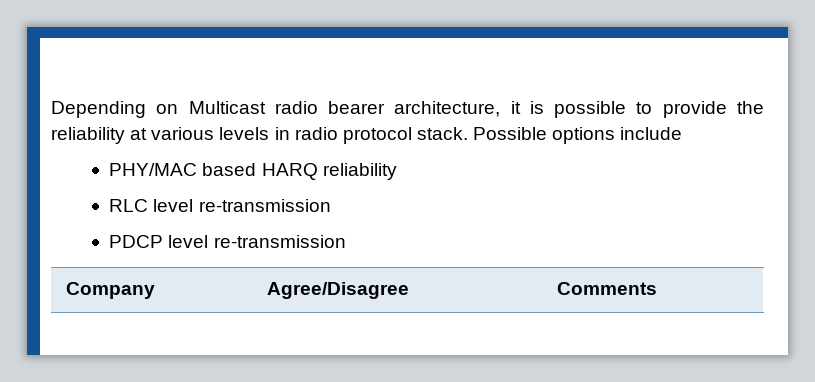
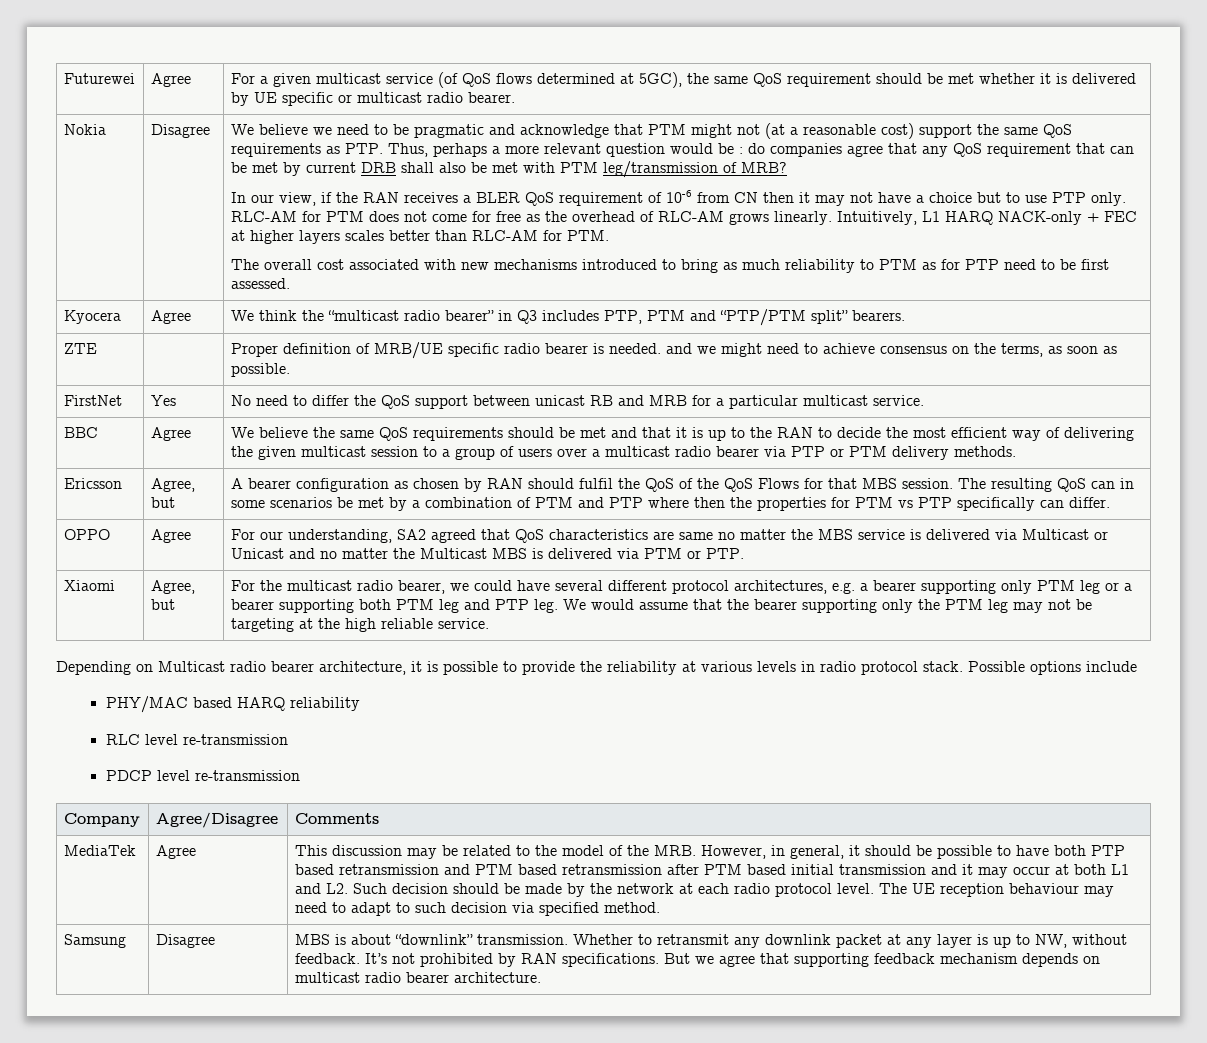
(51, 109) none -> [63,73,135,84] [150,73,191,87] [230,72,1136,88] [230,92,515,106] [63,124,106,135] [150,124,210,138] [230,123,1072,139] [230,143,1134,157] [230,161,787,178] [230,190,1126,206] [230,211,1137,225] [230,230,609,244] [230,259,1109,273] [230,278,290,289] [63,310,121,324] [150,310,191,324] [230,309,905,326] [63,343,97,354] [230,342,1117,359] [230,363,290,377] [63,395,122,406] [150,395,176,406] [230,395,924,409] [63,427,98,438] [150,427,191,441] [230,427,1134,441] [230,446,1016,460] [63,478,122,489] [150,478,195,492] [150,497,175,508] [230,478,1134,492] [230,497,1110,511] [63,529,110,540] [150,529,191,543] [230,529,1108,543] [230,548,744,559] [63,580,115,591] [150,580,195,594] [150,599,175,610] [230,580,1132,594] [230,599,1092,613] [230,618,489,632] Futurewei | Agree | For a given multicast service (of QoS flows determined at 5GC), the same QoS requirement should be met whether it is delivered by UE specific or multicast radio bearer. // Nokia | Disagree | We believe we need to be pragmatic and acknowledge that PTM might not (at a reasonable cost) support the same QoS requirements as PTP. Thus, perhaps a more relevant question would be : do companies agree that any QoS requirement that can be met by current DRB shall also be met with PTM leg/transmission of MRB? // In our view, if the RAN receives a BLER QoS requirement of 10-6 from CN then it may not have a choice but to use PTP only. RLC-AM for PTM does not come for free as the overhead of RLC-AM grows linearly. Intuitively, L1 HARQ NACK-only + FEC at higher layers scales better than RLC-AM for PTM. // The overall cost associated with new mechanisms introduced to bring as much reliability to PTM as for PTP need to be first assessed. // Kyocera | Agree | We think the “multicast radio bearer” in Q3 includes PTP, PTM and “PTP/PTM split” bearers. // ZTE | | Proper definition of MRB/UE specific radio bearer is needed. and we might need to achieve consensus on the terms, as soon as possible. // FirstNet | Yes | No need to differ the QoS support between unicast RB and MRB for a particular multicast service. // BBC | Agree | We believe the same QoS requirements should be met and that it is up to the RAN to decide the most efficient way of delivering the given multicast session to a group of users over a multicast radio bearer via PTP or PTM delivery methods. // Ericsson | Agree, but | A bearer configuration as chosen by RAN should fulfil the QoS of the QoS Flows for that MBS session. The resulting QoS can in some scenarios be met by a combination of PTM and PTP where then the properties for PTM vs PTP specifically can differ. // OPPO | Agree | For our understanding, SA2 agreed that QoS characteristics are same no matter the MBS service is delivered via Multicast or Unicast and no matter the Multicast MBS is delivered via PTM or PTP. // Xiaomi | Agree, but | For the multicast radio bearer, we could have several different protocol architectures, e.g. a bearer supporting only PTM leg or a bearer supporting both PTM leg and PTP leg. We would assume that the bearer supporting only the PTM leg may not be targeting at the high reliable service. //
(658, 288) none -> [63,845,136,856] [155,845,196,859] [294,845,1125,859] [294,864,1129,878] [294,883,1114,897] [294,902,660,916] [63,934,126,948] [155,934,215,948] [294,934,1127,948] [294,953,1100,967] [294,972,541,983] // MediaTek | Agree | This discussion may be related to the model of the MRB. However, in general, it should be possible to have both PTP based retransmission and PTM based retransmission after PTM based initial transmission and it may occur at both L1 and L2. Such decision should be made by the network at each radio protocol level. The UE reception behaviour may need to adapt to such decision via specified method. // Samsung | Disagree | MBS is about “downlink” transmission. Whether to retransmit any downlink packet at any layer is up to NW, without feedback. It’s not prohibited by RAN specifications. But we agree that supporting feedback mechanism depends on multicast radio bearer architecture.

